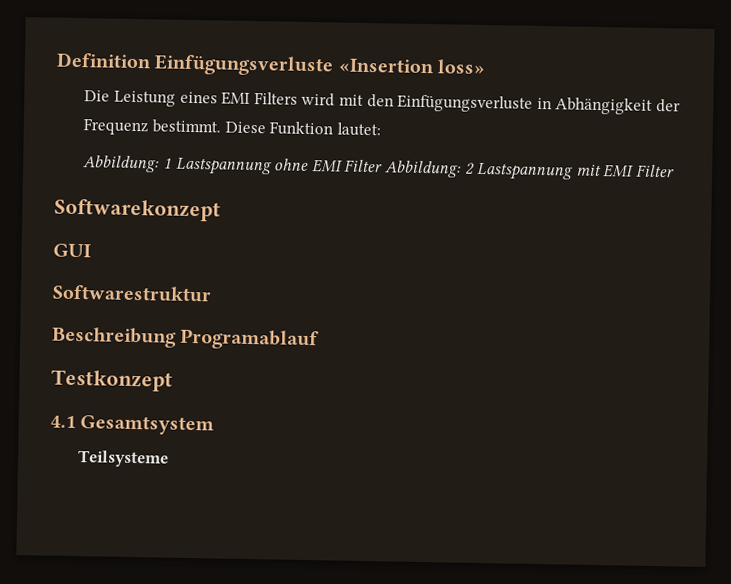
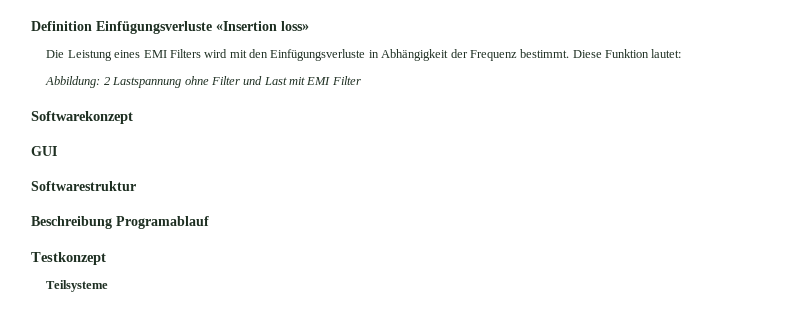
[163,157,173,169] 1 -> [103,77,110,85] 2
[311,159,574,181] EMI Filter Abbildung: 2 Lastspannung -> [210,76,287,85] Filter und Last
[50,415,215,436] // 4.1 Gesamtsystem -> (106, 258) none

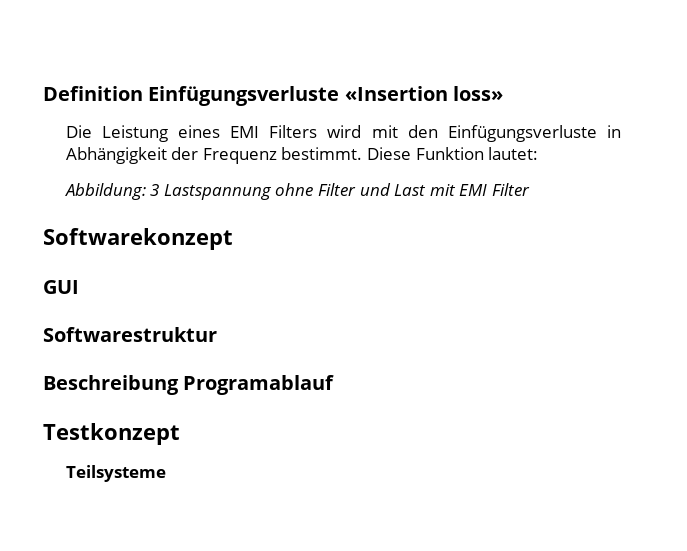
[103,77,110,85] 2 -> [150,184,160,196] 3

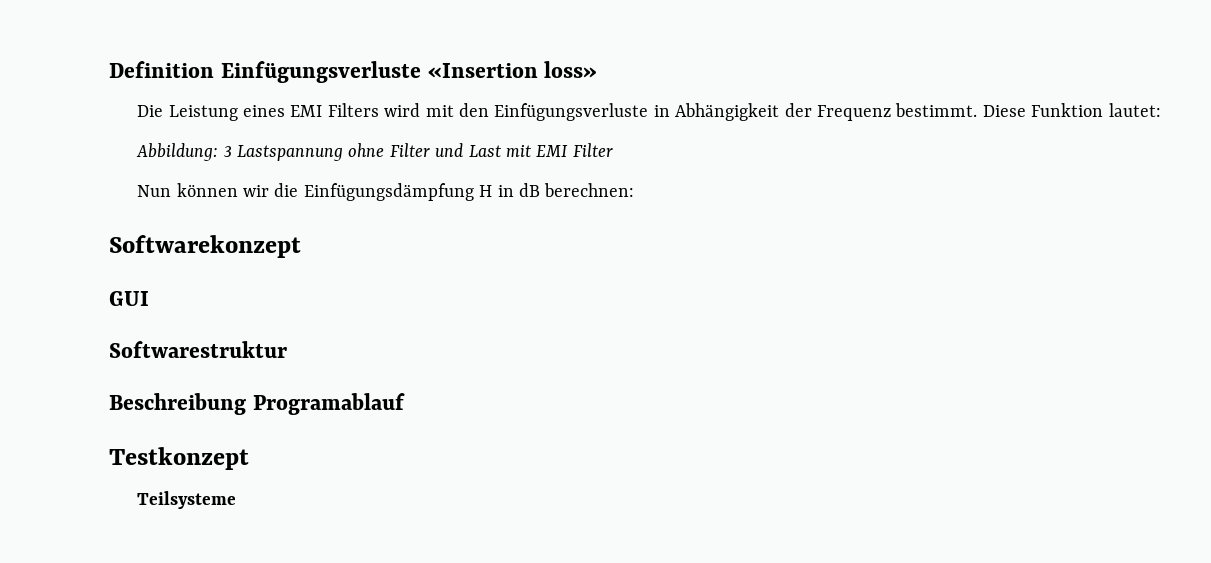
(530, 189) none -> [137,183,635,201] // Nun können wir die Einfügungsdämpfung H in dB berechnen:

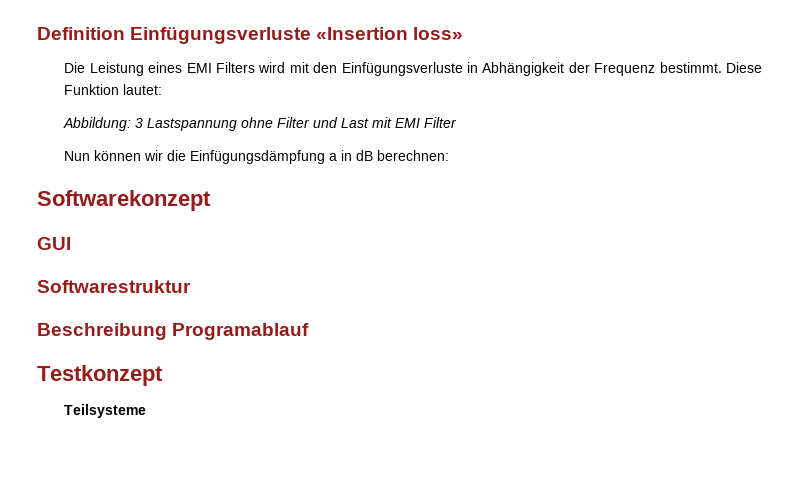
[479,185,493,197] H -> [329,153,338,161] a

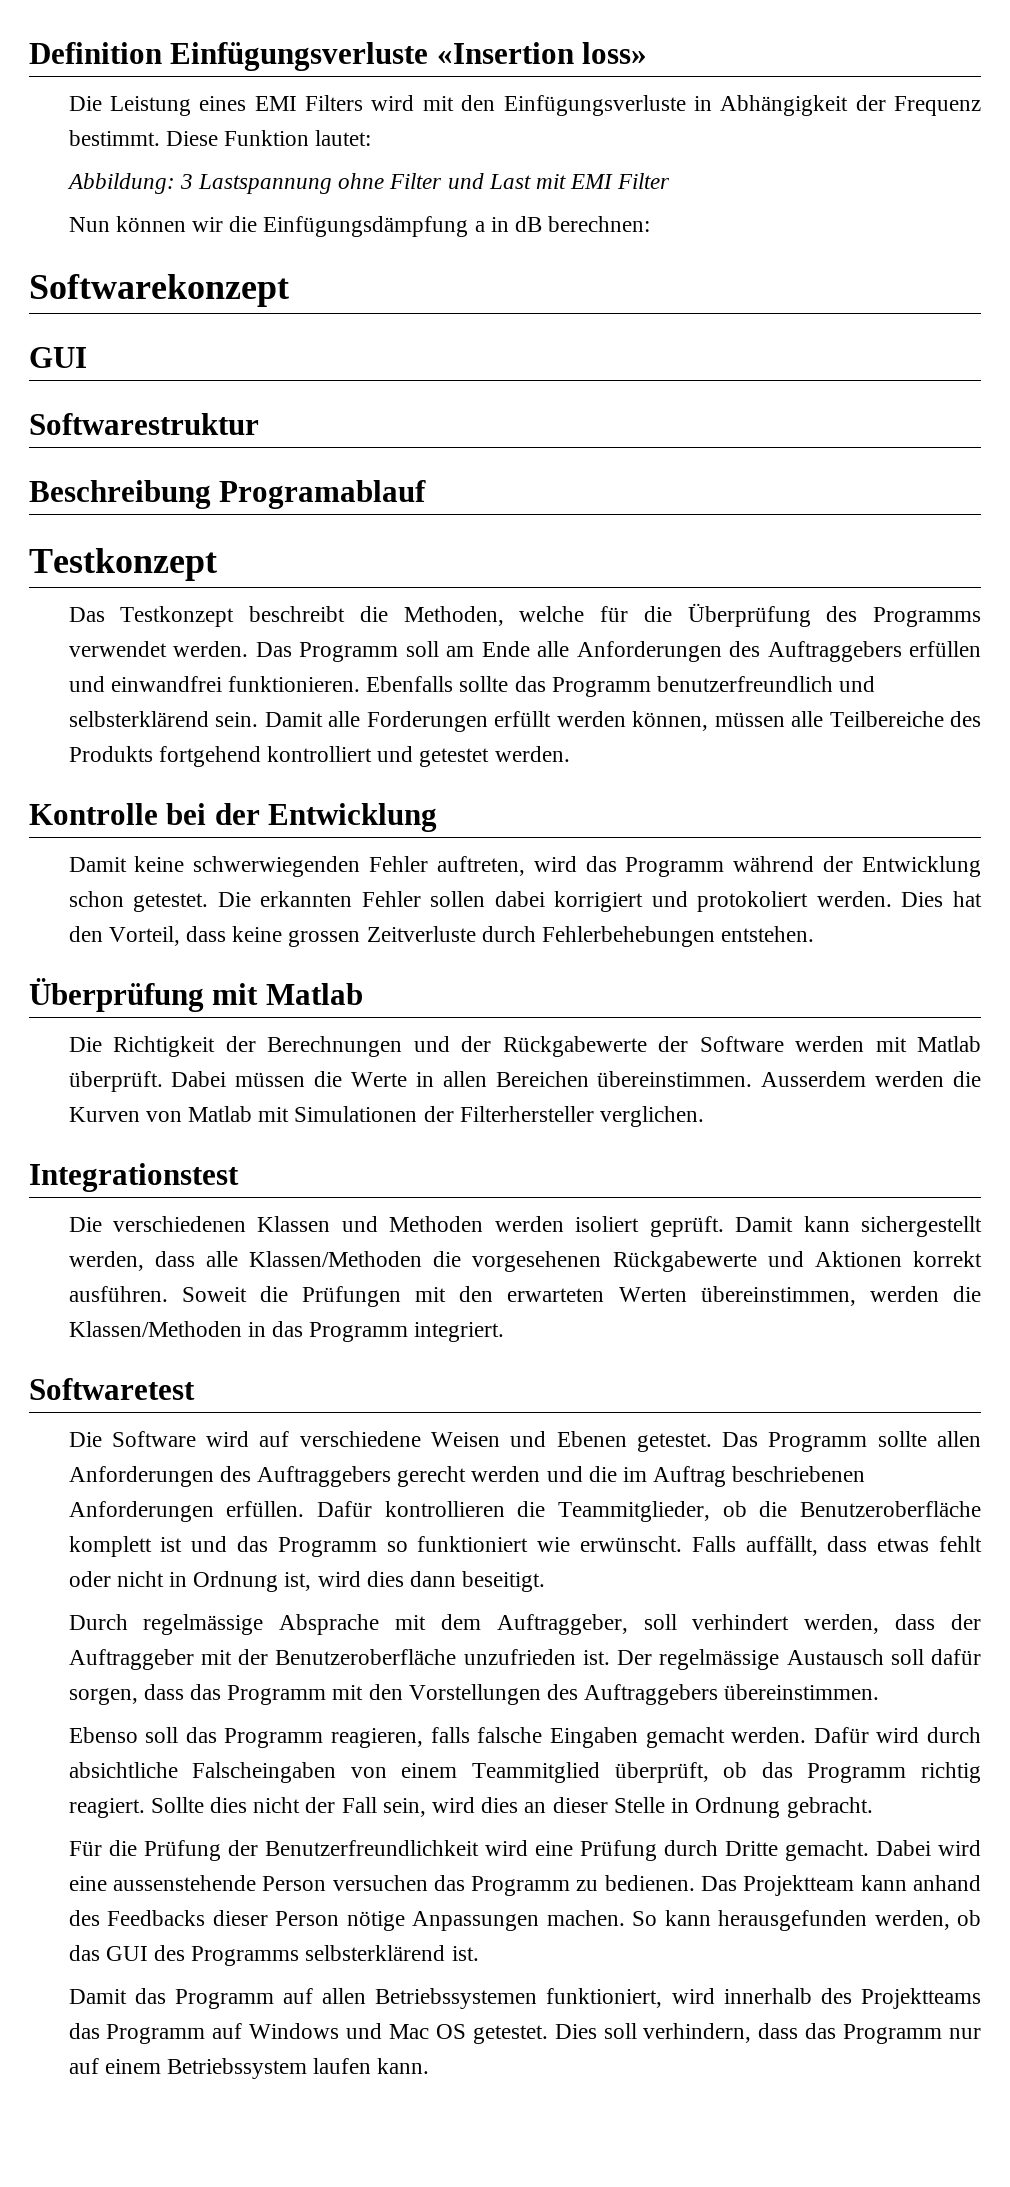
[64,404,147,418] Teilsysteme -> [68,603,981,627] [68,641,981,662] [68,676,876,697] [68,711,981,732] [68,746,570,767] [29,803,438,832] [68,856,981,877] [68,891,982,912] [68,926,815,947] [29,978,363,1012] [68,1036,982,1057] [68,1071,982,1092] [68,1106,705,1127] [29,1163,239,1192] [68,1216,983,1237] [68,1251,982,1272] [68,1286,981,1307] [68,1321,505,1342] [29,1378,195,1400] [68,1431,981,1452] [68,1466,866,1487] [68,1501,981,1522] [68,1536,982,1557] [68,1571,546,1592] [68,1614,981,1635] [68,1649,981,1670] [68,1684,880,1705] [68,1727,982,1748] [68,1762,981,1783] [68,1797,873,1818] [68,1840,981,1861] [68,1875,981,1896] [68,1910,981,1931] [68,1945,479,1966] [68,1988,981,2009] [68,2023,982,2044] [68,2058,430,2079] Das Testkonzept beschreibt die Methoden, welche für die Überprüfung des Programms verwendet werden. Das Programm soll am Ende alle Anforderungen des Auftraggebers erfüllen und einwandfrei funktionieren. Ebenfalls sollte das Programm benutzerfreundlich und selbsterklärend sein. Damit alle Forderungen erfüllt werden können, müssen alle Teilbereiche des Produkts fortgehend kontrolliert und getestet werden. // Kontrolle bei der Entwicklung // Damit keine schwerwiegenden Fehler auftreten, wird das Programm während der Entwicklung schon getestet. Die erkannten Fehler sollen dabei korrigiert und protokoliert werden. Dies hat den Vorteil, dass keine grossen Zeitverluste durch Fehlerbehebungen entstehen. // Überprüfung mit Matlab // Die Richtigkeit der Berechnungen und der Rückgabewerte der Software werden mit Matlab überprüft. Dabei müssen die Werte in allen Bereichen übereinstimmen. Ausserdem werden die Kurven von Matlab mit Simulationen der Filterhersteller verglichen. // Integrationstest // Die verschiedenen Klassen und Methoden werden isoliert geprüft. Damit kann sichergestellt werden, dass alle Klassen/Methoden die vorgesehenen Rückgabewerte und Aktionen korrekt ausführen. Soweit die Prüfungen mit den erwarteten Werten übereinstimmen, werden die Klassen/Methoden in das Programm integriert. // Softwaretest // Die Software wird auf verschiedene Weisen und Ebenen getestet. Das Programm sollte allen Anforderungen des Auftraggebers gerecht werden und die im Auftrag beschriebenen Anforderungen erfüllen. Dafür kontrollieren die Teammitglieder, ob die Benutzeroberfläche komplett ist und das Programm so funktioniert wie erwünscht. Falls auffällt, dass etwas fehlt oder nicht in Ordnung ist, wird dies dann beseitigt. // Durch regelmässige Absprache mit dem Auftraggeber, soll verhindert werden, dass der Auftraggeber mit der Benutzeroberfläche unzufrieden ist. Der regelmässige Austausch soll dafür sorgen, dass das Programm mit den Vorstellungen des Auftraggebers übereinstimmen. // Ebenso soll das Programm reagieren, falls falsche Eingaben gemacht werden. Dafür wird durch absichtliche Falscheingaben von einem Teammitglied überprüft, ob das Programm richtig reagiert. Sollte dies nicht der Fall sein, wird dies an dieser Stelle in Ordnung gebracht. // Für die Prüfung der Benutzerfreundlichkeit wird eine Prüfung durch Dritte gemacht. Dabei wird eine aussenstehende Person versuchen das Programm zu bedienen. Das Projektteam kann anhand des Feedbacks dieser Person nötige Anpassungen machen. So kann herausgefunden werden, ob das GUI des Programms selbsterklärend ist. // Damit das Programm auf allen Betriebssystemen funktioniert, wird innerhalb des Projektteams das Programm auf Windows und Mac OS getestet. Dies soll verhindern, dass das Programm nur auf einem Betriebssystem laufen kann.

